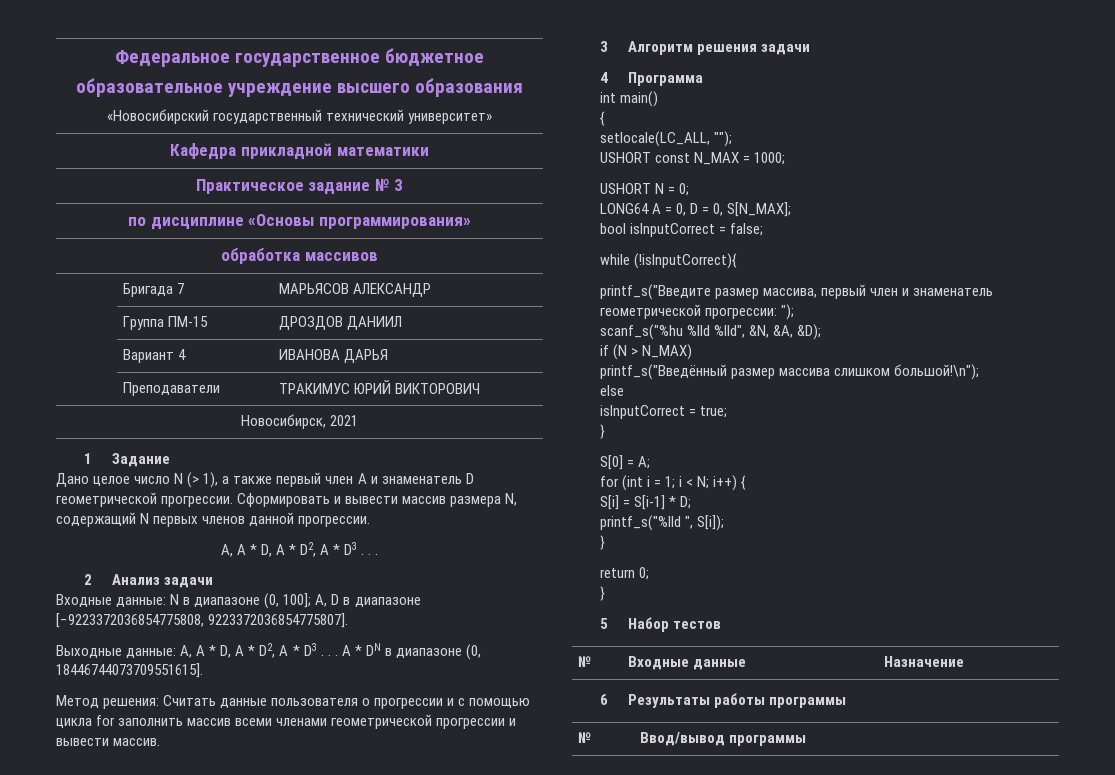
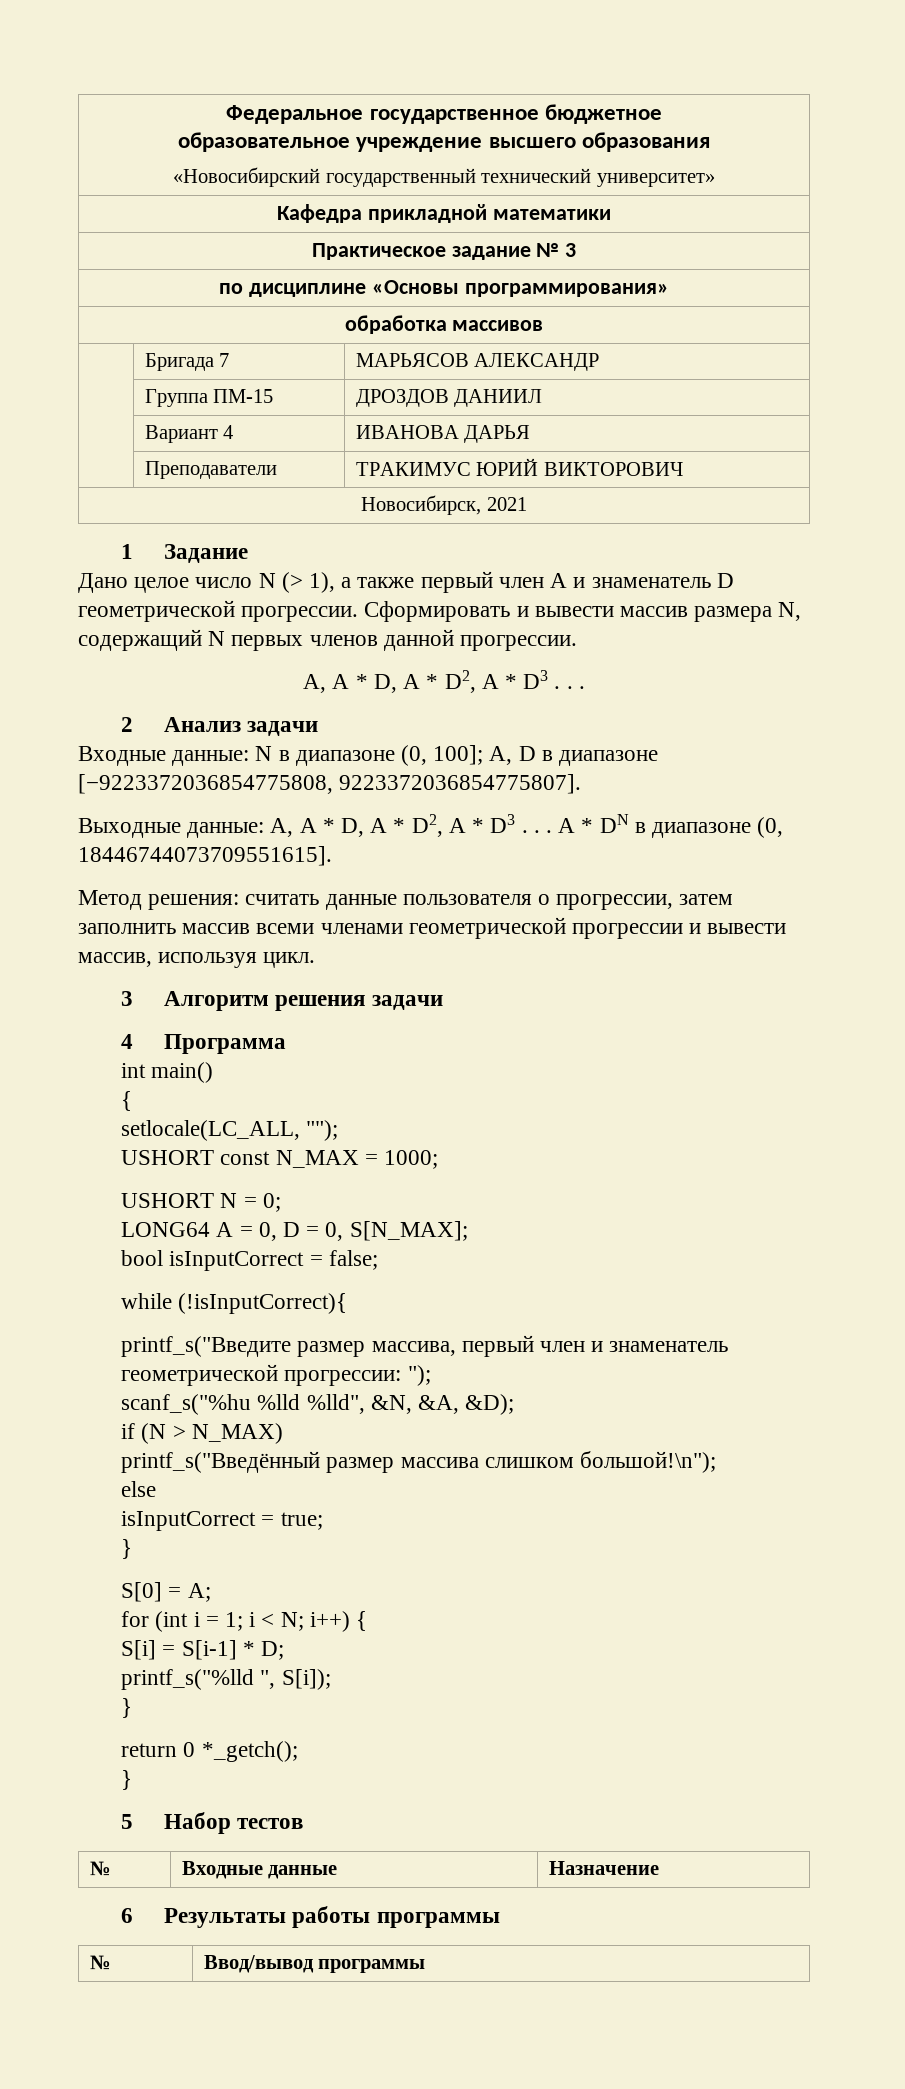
[163,695,217,706] Считать -> [245,894,320,905] считать
[374,698,531,709] [56,715,116,728] прогрессии и с помощью цикла for -> [556,894,734,910] прогрессии, затем
[113,738,161,746] массив. -> [78,952,316,968] массив, используя цикл.
[638,567,649,580] 0; -> [183,1741,298,1762] 0 *_getch();

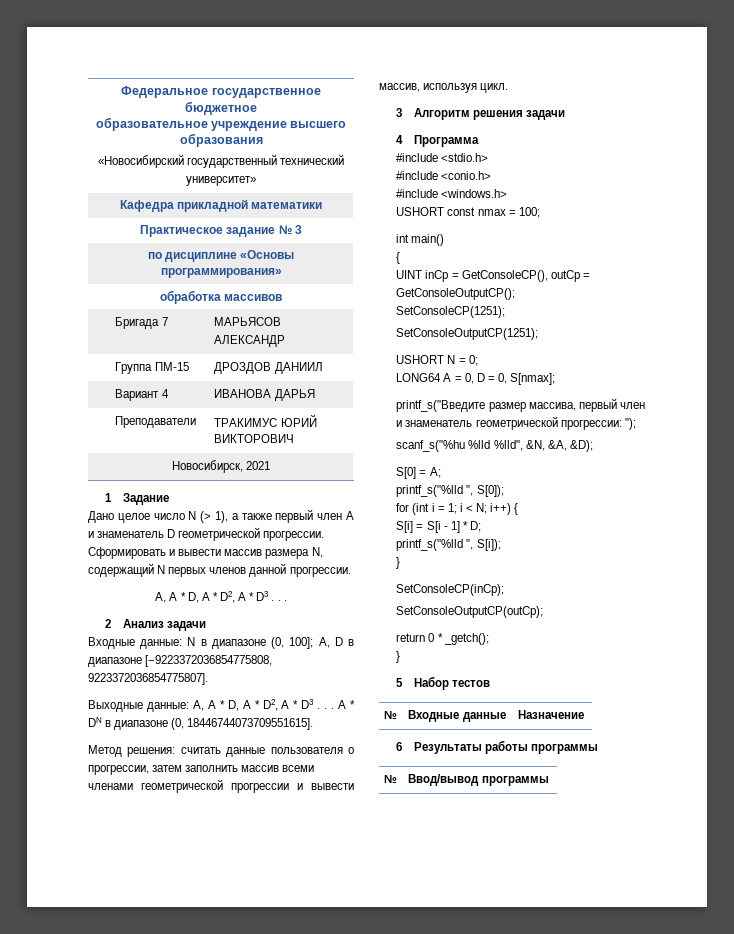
[121,1062,214,1083] [121,1091,133,1111] [121,1120,339,1141] [121,1150,438,1169] int main() // { // setlocale(LC_ALL, ""); // USHORT const N_MAX = 1000; -> [396,153,489,162] [396,171,492,180] [396,189,508,198] [396,207,540,218] [396,234,445,246] [396,252,401,264] [396,270,590,282] [396,288,516,300] [396,306,506,318] [396,328,539,340] #include <stdio.h> // #include <conio.h> // #include <windows.h> // USHORT const nmax = 100; // int main() // { // UINT inCp = GetConsoleCP(), outCp = GetConsoleOutputCP(); // SetConsoleCP(1251); // SetConsoleOutputCP(1251);
[349,1221,468,1241] [121,1250,378,1271] [121,1293,348,1314] S[N_MAX]; // bool isInputCorrect = false; // while (!isInputCorrect){ -> [510,373,556,385] S[nmax];
[121,1423,283,1444] [121,1451,716,1473] [121,1481,157,1497] [121,1511,323,1531] [121,1539,133,1559] // if (N > N_MAX) // printf_s("Введённый размер массива слишком большой!\n"); // else // isInputCorrect = true; // } -> (593, 446) none
(211, 1592) none -> [396,485,504,497] // printf_s("%lld ", S[0]);
[181,1640,237,1660] S[i-1] -> [426,521,460,533] S[i - 1]
(133, 1708) none -> [396,584,505,596] [396,606,544,618] // SetConsoleCP(inCp); // SetConsoleOutputCP(outCp);
[201,1741,298,1762] *_getch(); -> [437,633,489,645] * _getch();

